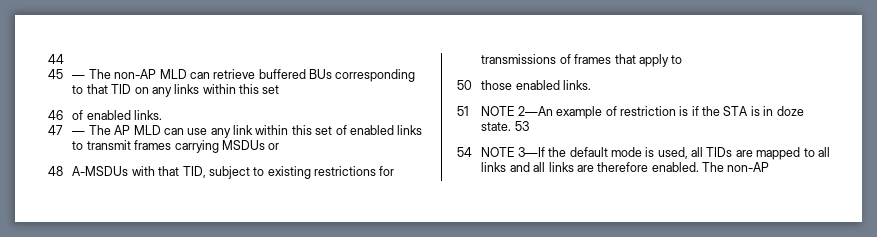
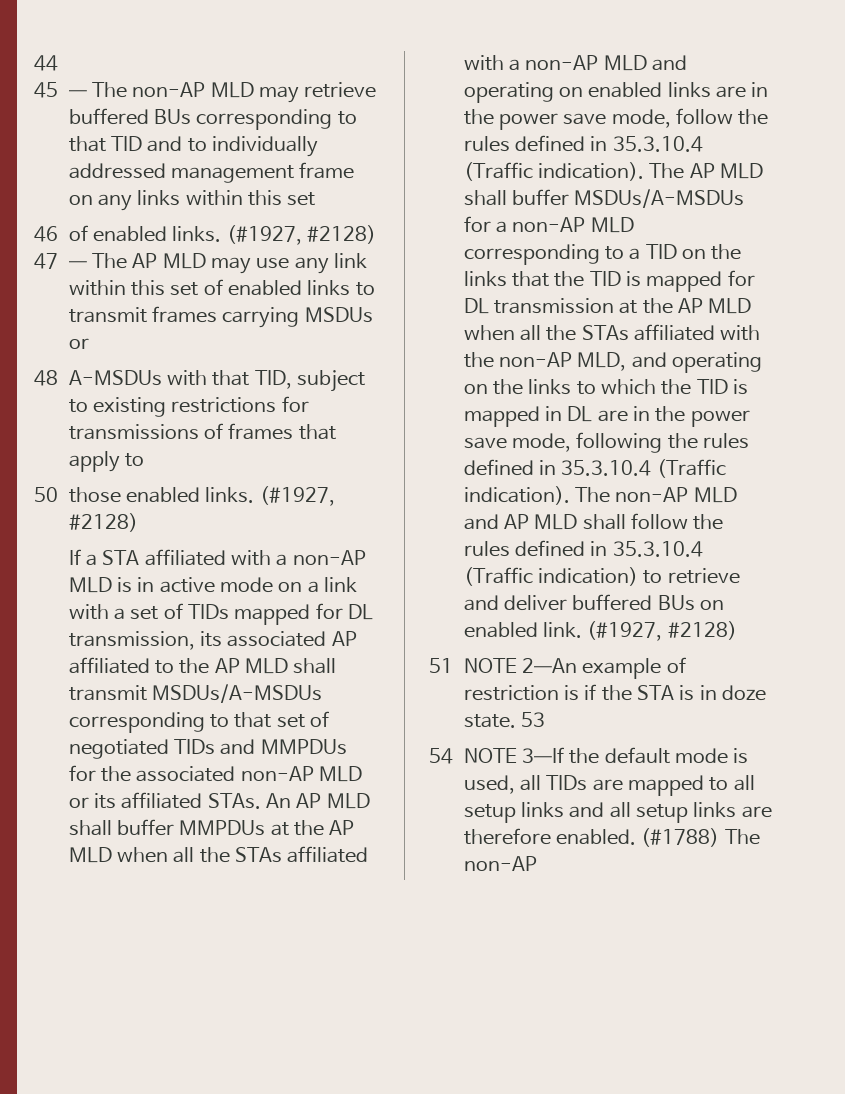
[189,72,210,79] can -> [259,86,300,103] may
(132, 89) none -> [147,136,319,157] [68,162,355,183] and to individually addressed management frame
(163, 115) none -> [226,225,377,245] (#1927, #2128)
[163,128,184,135] can -> [211,257,252,274] may
(592, 85) none -> [259,486,335,506] [68,513,138,532] [68,549,366,566] [68,577,357,593] [68,603,373,625] [68,631,357,650] [68,657,337,674] [68,684,323,703] [68,711,330,733] [68,739,347,759] [68,765,363,782] [68,792,370,809] [68,819,355,836] [68,846,369,863] [463,55,688,71] [463,82,769,103] [463,108,769,130] [463,135,703,152] [463,162,764,181] [463,189,745,208] [463,216,634,233] [463,244,742,265] [463,270,755,292] [463,298,752,314] [463,324,761,341] [463,352,763,373] [463,379,748,395] [463,406,750,427] [463,432,750,453] [463,459,726,478] [463,486,737,505] [463,513,724,530] [463,540,703,557] [463,567,740,586] [463,594,725,611] [463,621,737,641] (#1927, #2128) // If a STA affiliated with a non-AP MLD is in active mode on a link with a set of TIDs mapped for DL transmission, its associated AP affiliated to the AP MLD shall transmit MSDUs/A-MSDUs corresponding to that set of negotiated TIDs and MMPDUs for the associated non-AP MLD or its affiliated STAs. An AP MLD shall buffer MMPDUs at the AP MLD when all the STAs affiliated with a non-AP MLD and operating on enabled links are in the power save mode, follow the rules defined in 35.3.10.4 (Traffic indication). The AP MLD shall buffer MSDUs/A-MSDUs for a non-AP MLD corresponding to a TID on the links that the TID is mapped for DL transmission at the AP MLD when all the STAs affiliated with the non-AP MLD, and operating on the links to which the TID is mapped in DL are in the power save mode, following the rules defined in 35.3.10.4 (Traffic indication). The non-AP MLD and AP MLD shall follow the rules defined in 35.3.10.4 (Traffic indication) to retrieve and deliver buffered BUs on enabled link. (#1927, #2128)
(830, 152) none -> [463,804,516,823] setup
(546, 167) none -> [636,804,689,823] setup
(699, 167) none -> [641,828,720,847] (#1788)

